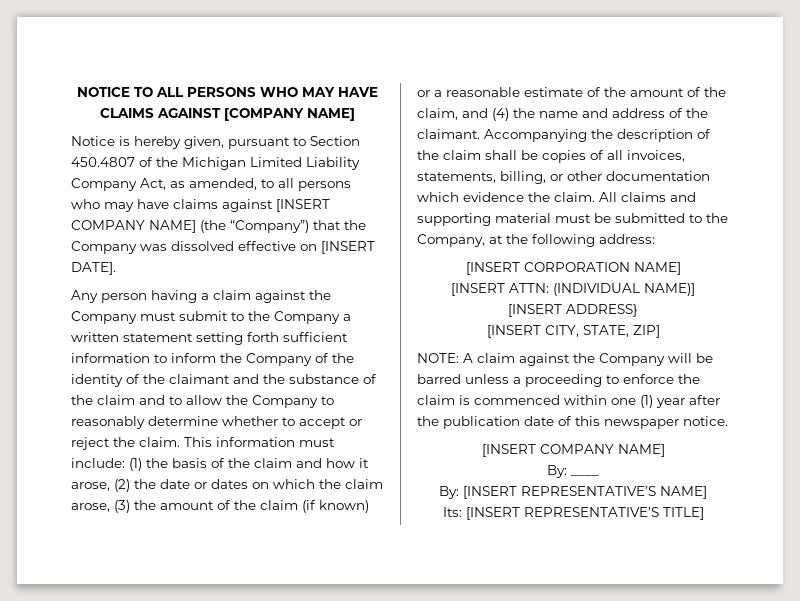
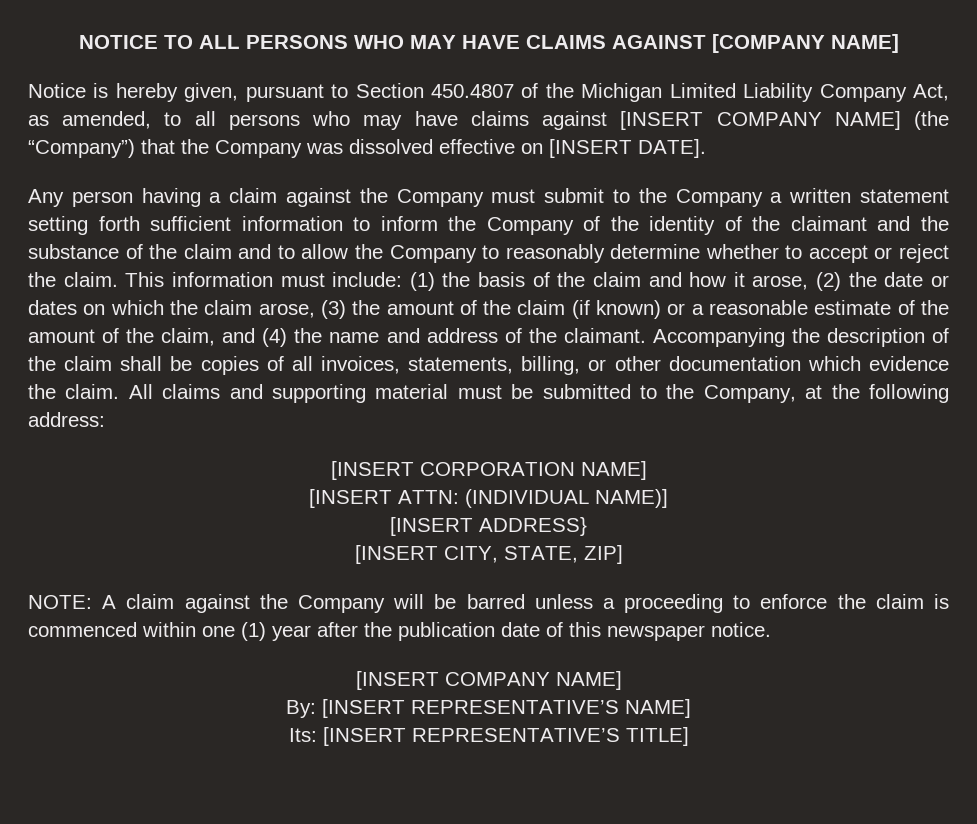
[547,465,599,478] // By: ____ -> (622, 680) none

